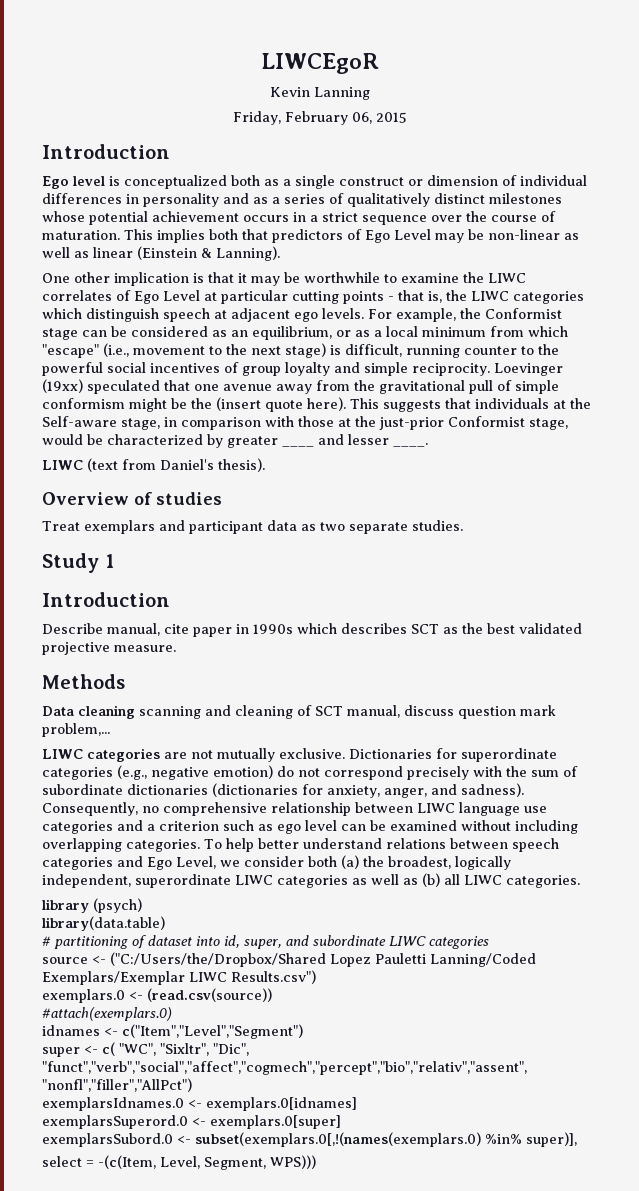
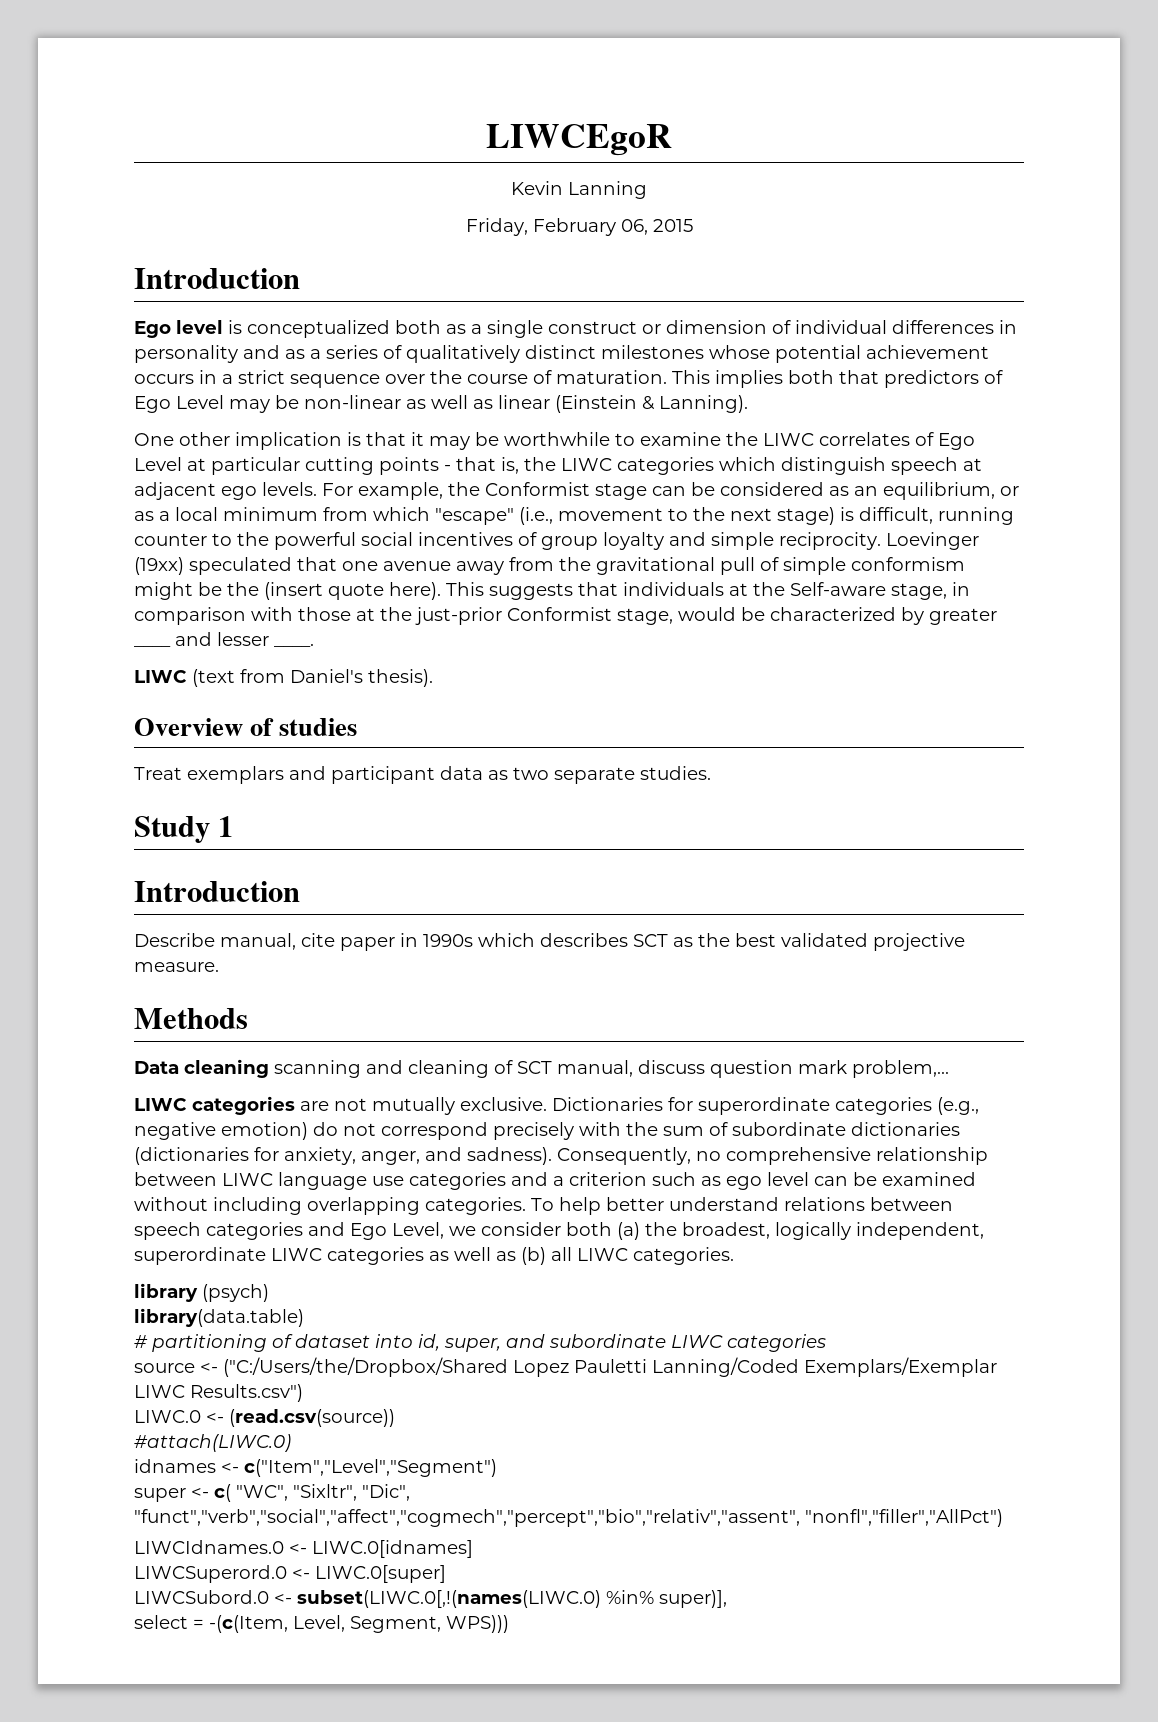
[42,989,125,1003] exemplars.0 -> [134,1410,201,1423] LIWC.0
[42,1007,172,1021] #attach(exemplars.0) -> [134,1434,291,1452] #attach(LIWC.0)
[42,1097,357,1111] [42,1115,341,1129] [42,1132,481,1147] exemplarsIdnames.0 <- exemplars.0[idnames] // exemplarsSuperord.0 <- exemplars.0[super] // exemplarsSubord.0 <- subset(exemplars.0[,!(names(exemplars.0) -> [134,1540,473,1558] [134,1565,446,1583] [134,1590,601,1608] LIWCIdnames.0 <- LIWC.0[idnames] // LIWCSuperord.0 <- LIWC.0[super] // LIWCSubord.0 <- subset(LIWC.0[,!(names(LIWC.0)

